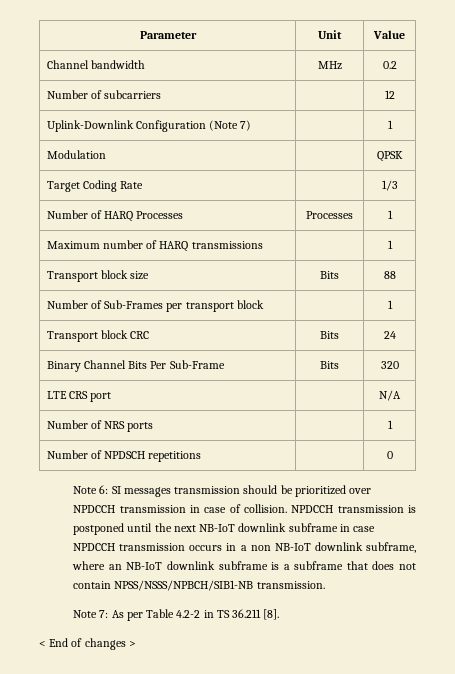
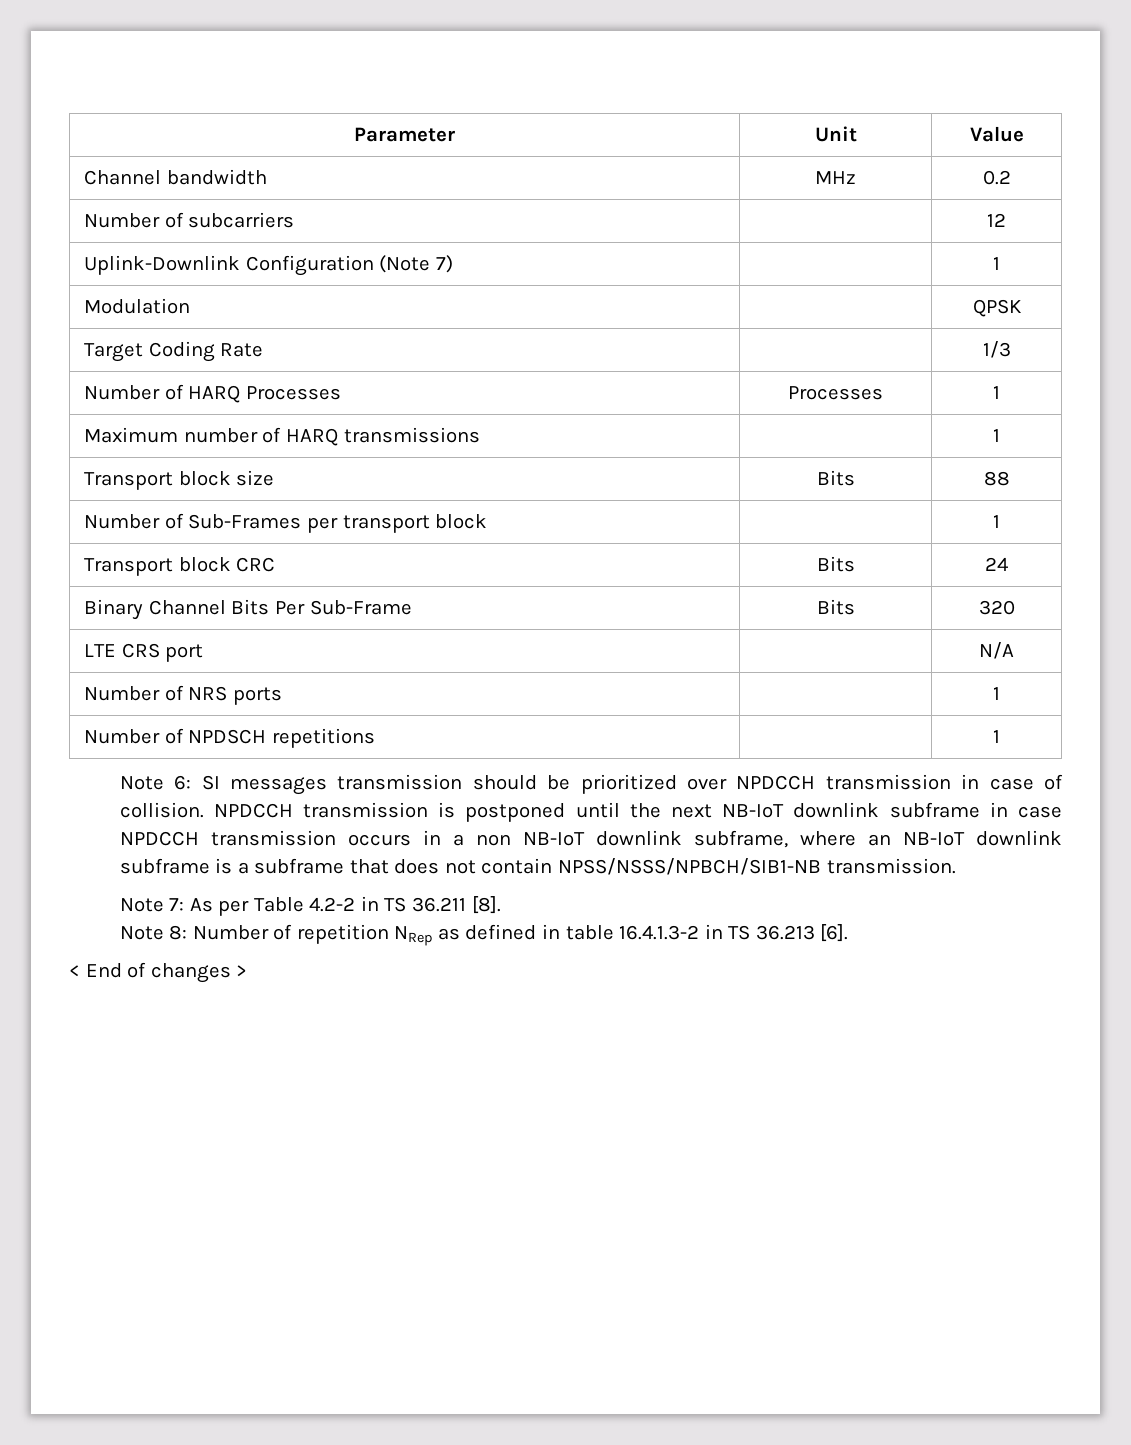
[386,451,393,459] 0 -> [993,730,1000,743] 1
(280, 614) none -> [119,924,849,946] // Note 8: Number of repetition NRep as defined in table 16.4.1.3-2 in TS 36.213 [6].

